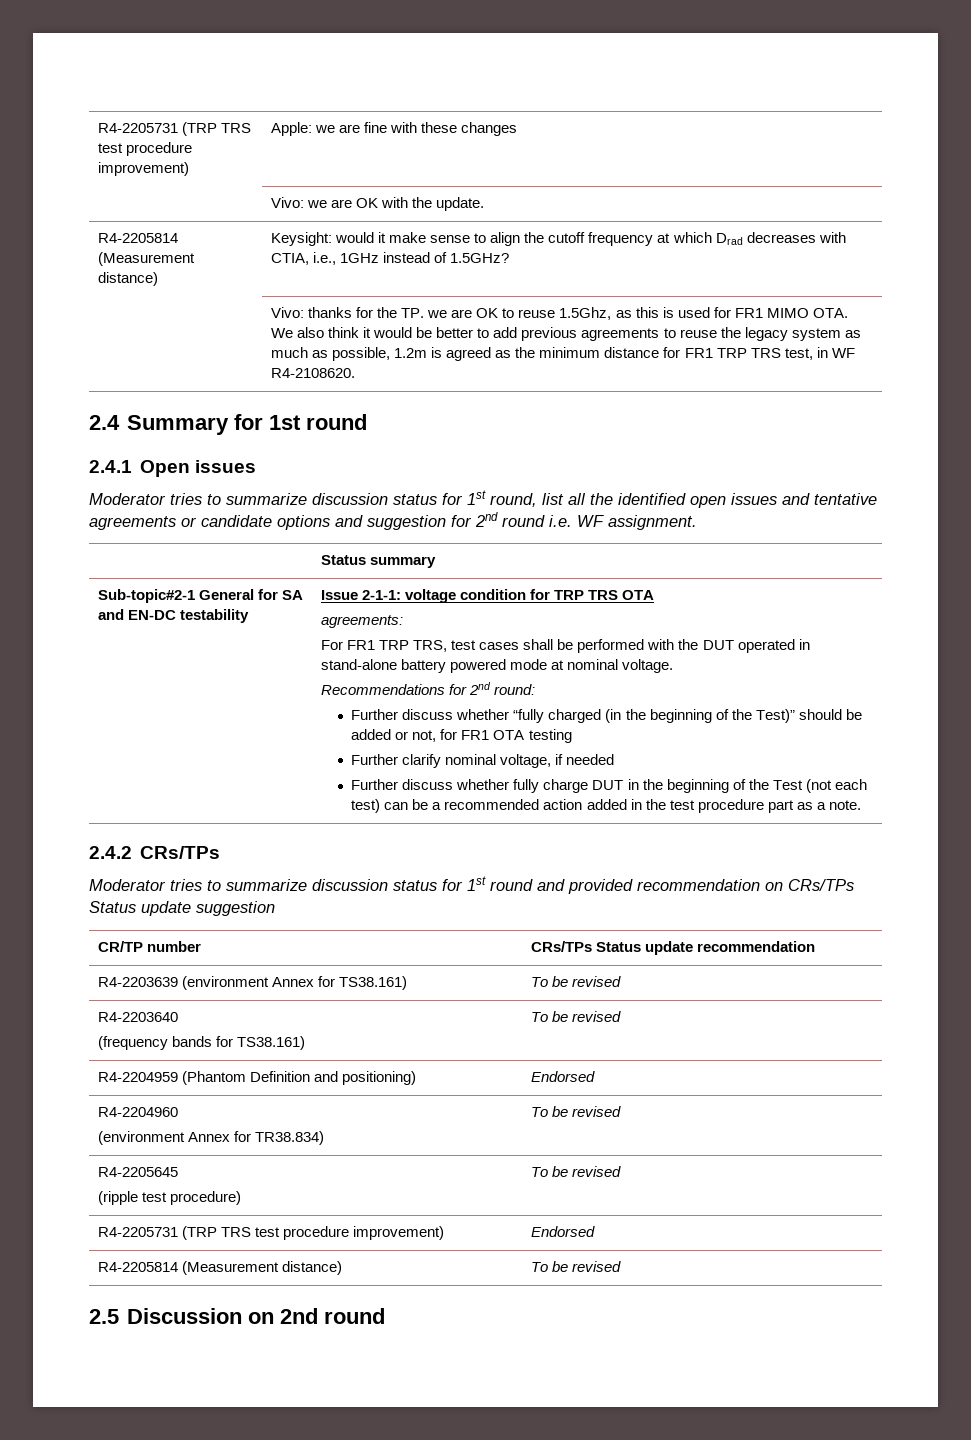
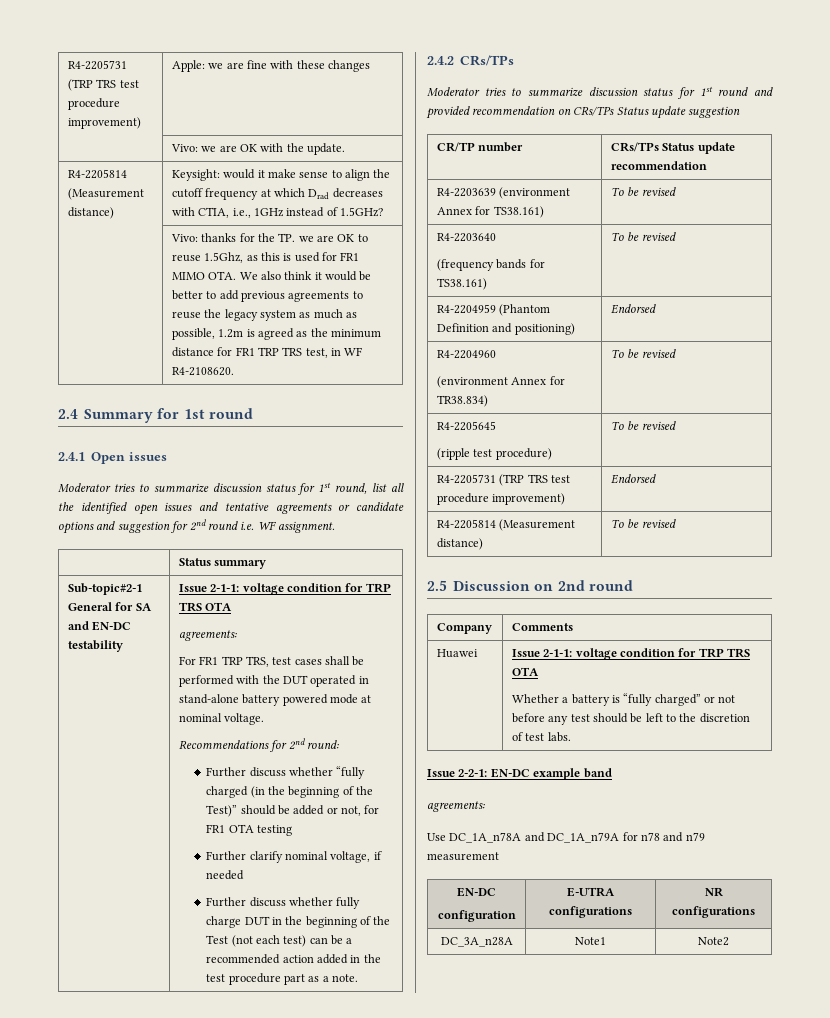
(386, 1316) none -> [436,623,492,634] [511,623,573,631] [436,649,478,658] [511,648,751,660] [511,667,539,676] [511,693,736,706] [511,713,750,725] [511,732,571,742] [427,768,612,780] [427,801,485,812] [427,832,705,843] [427,852,499,861] [457,887,496,897] [437,910,516,922] [567,887,615,897] [549,906,632,918] [704,887,723,897] [672,906,755,918] [440,937,513,947] [575,937,606,945] [698,937,729,946] // Company | Comments // Huawei | Issue 2-1-1: voltage condition for TRP TRS OTA // Whether a battery is “fully charged” or not before any test should be left to the discretion of test labs. // Issue 2-2-1: EN-DC example band // agreements: // Use DC_1A_n78A and DC_1A_n79A for n78 and n79 measurement // EN-DC // configuration | E-UTRA configurations | NR configurations // DC_3A_n28A | Note1 | Note2

